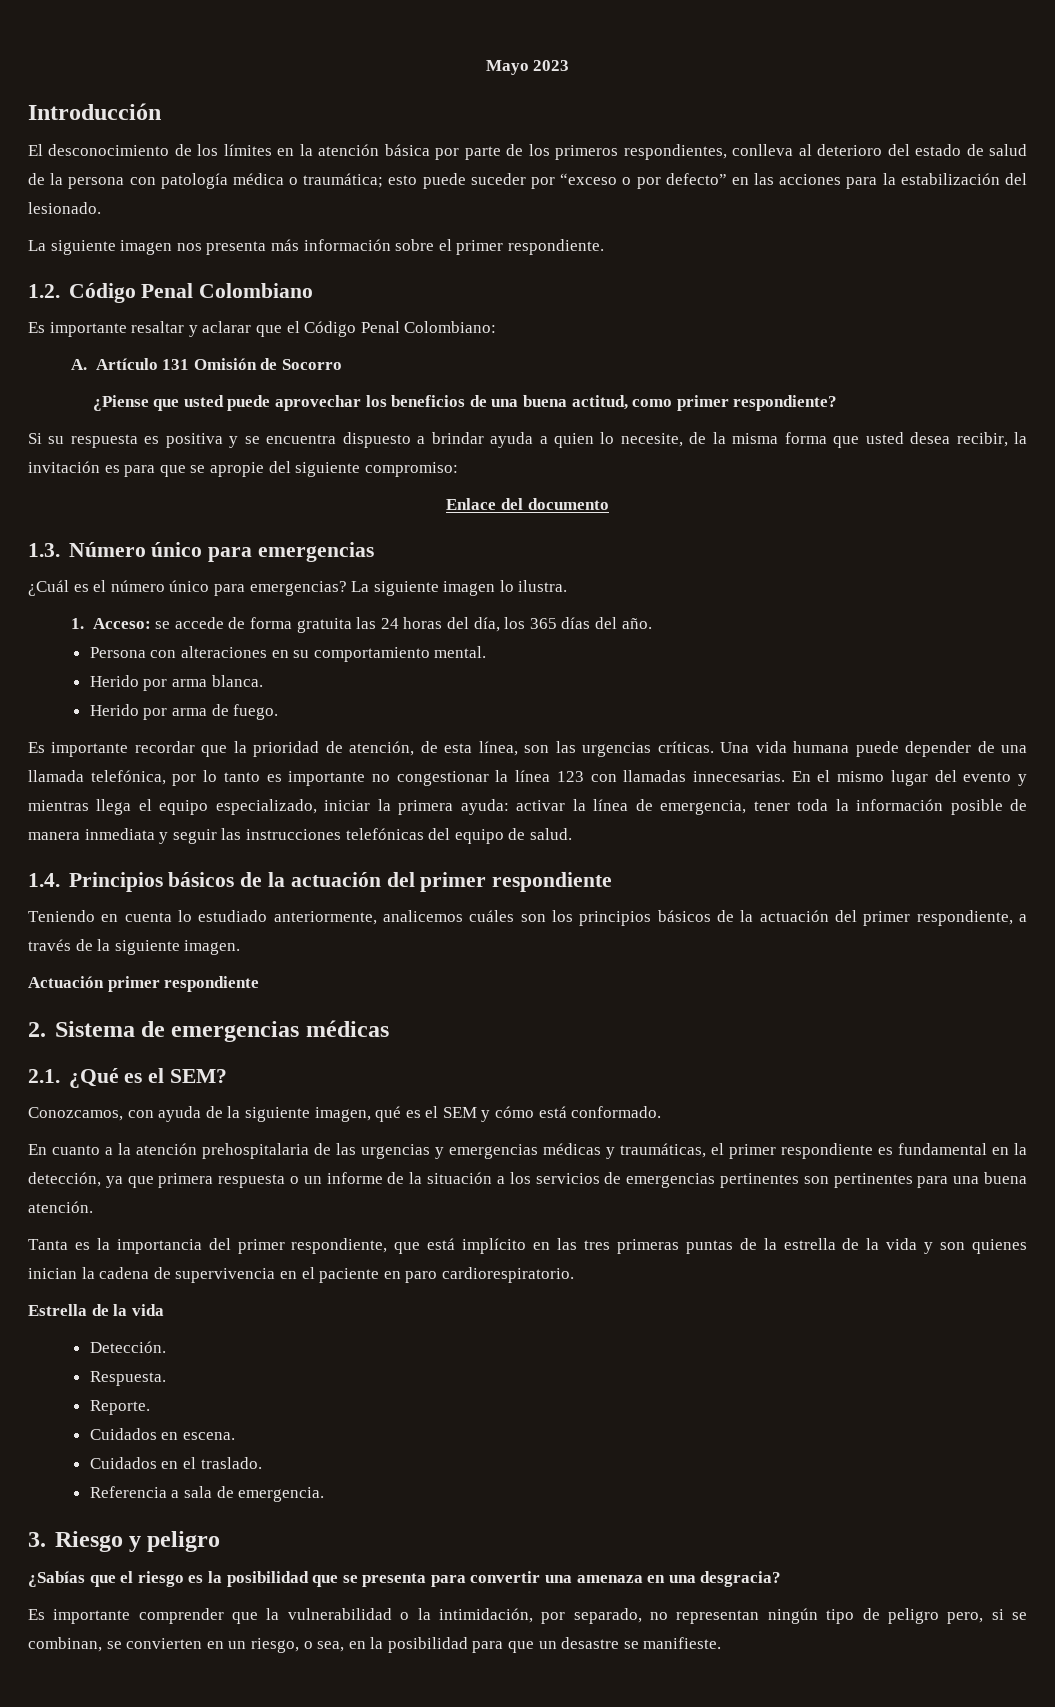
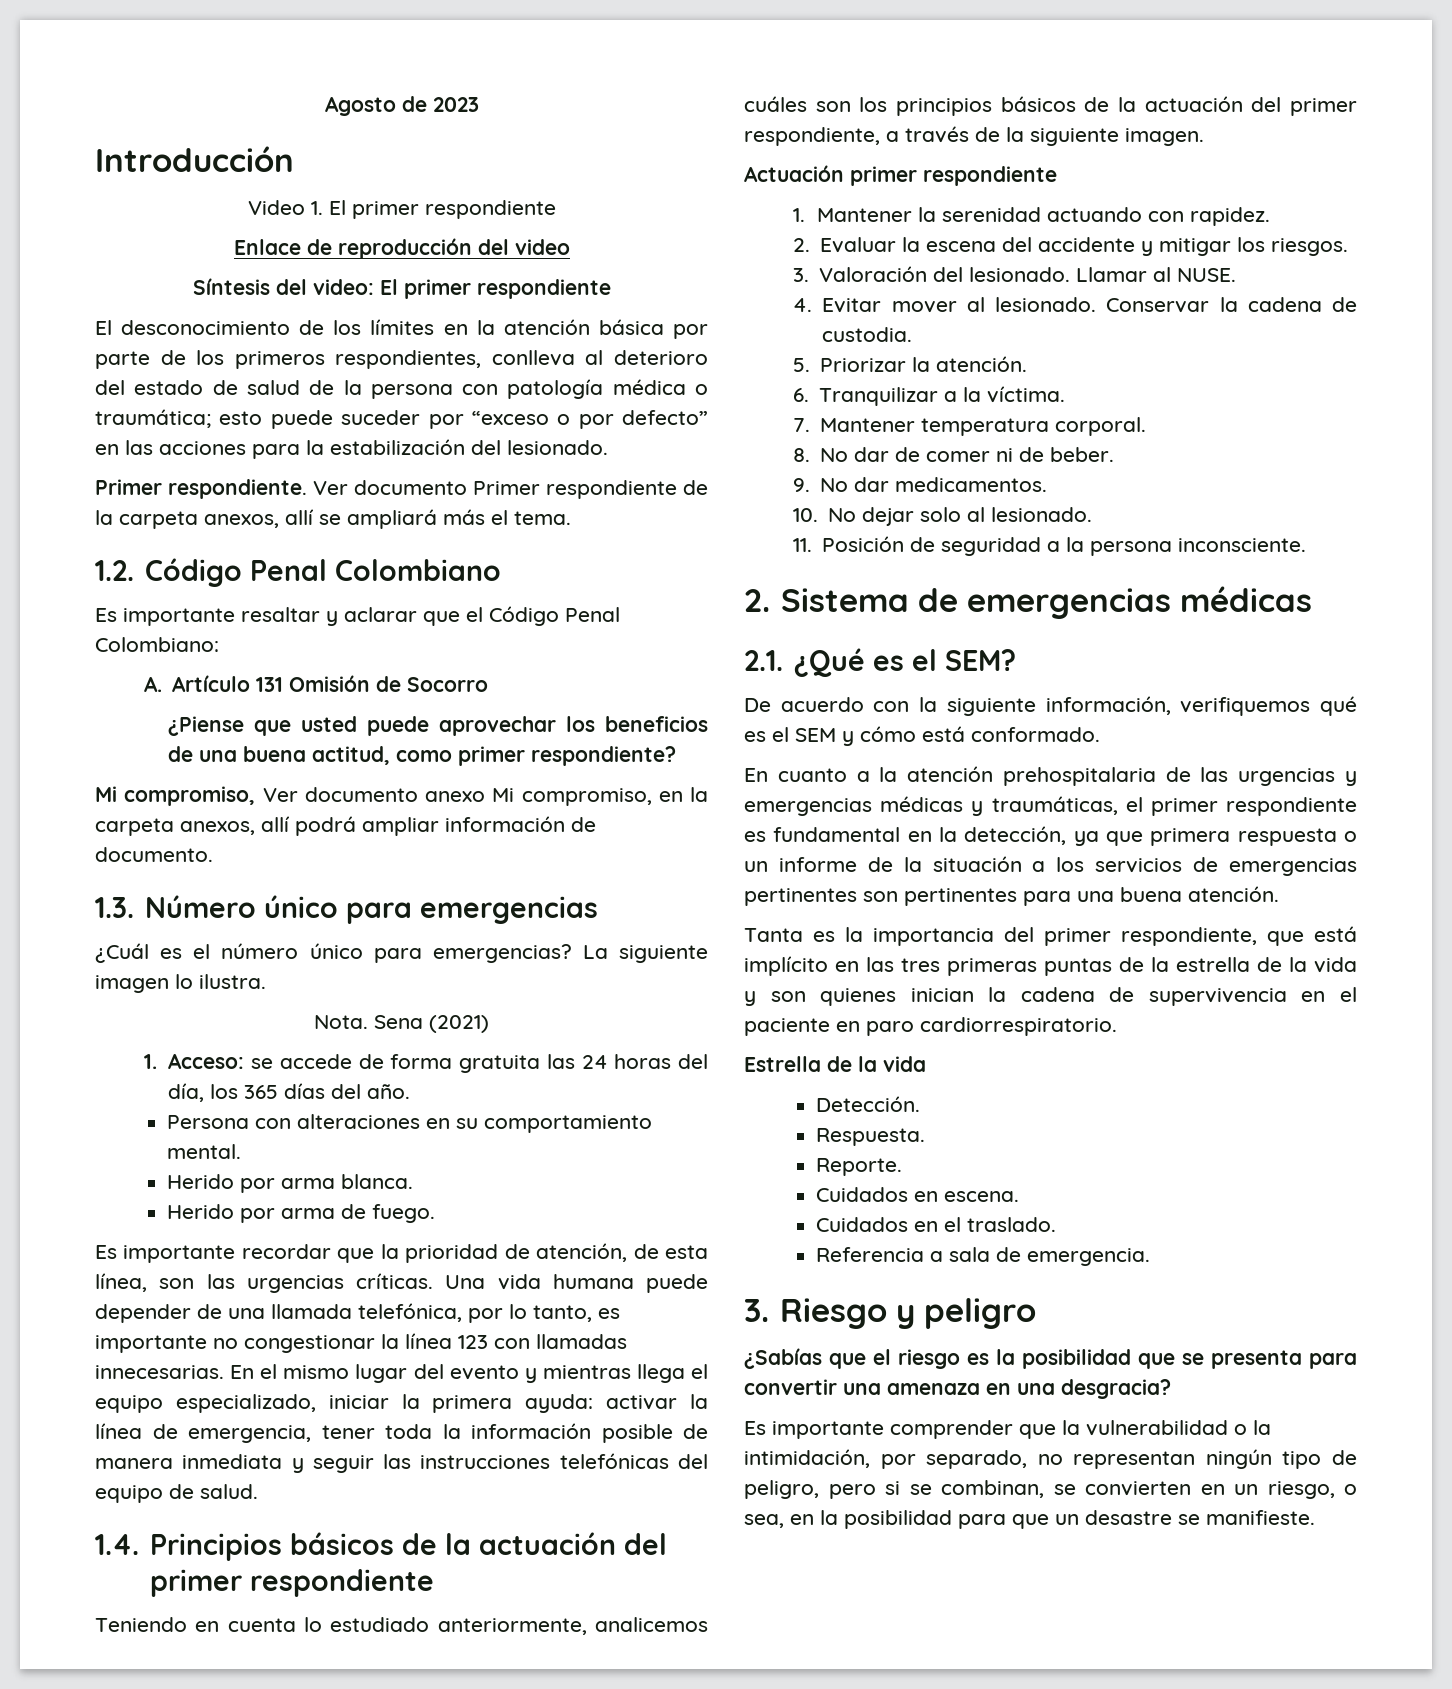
[485,60,529,75] Mayo -> [324,96,427,116] Agosto de
(161, 111) none -> [247,200,556,219] [233,238,570,259] [192,278,611,299] // Video 1. El primer respondiente // Enlace de reproducción del video // Síntesis del video: El primer respondiente
[28,239,604,255] La siguiente imagen nos presenta más información sobre el primer respondiente. -> [95,479,708,499] [95,509,571,529] Primer respondiente. Ver documento Primer respondiente de la carpeta anexos, allí se ampliará más el tema.
[28,432,1028,448] [28,461,458,477] [446,498,609,510] Si su respuesta es positiva y se encuentra dispuesto a brindar ayuda a quien lo necesite, de la misma forma que usted desea recibir, la invitación es para que se apropie del siguiente compromiso: // Enlace del documento -> [95,786,708,806] [95,816,596,836] [95,847,213,862] Mi compromiso, Ver documento anexo Mi compromiso, en la carpeta anexos, allí podrá ampliar información de documento.
(568, 586) none -> [314,1015,489,1033] // Nota. Sena (2021)
[223,772,260,782] tanto -> [533,1305,592,1322] tanto,
(260, 984) none -> [792,207,1271,226] [792,237,1349,256] [792,266,1237,282] [792,297,1357,313] [822,327,913,342] [792,356,1028,372] [792,386,1066,406] [792,417,1147,436] [792,447,1115,462] [792,477,1048,492] [792,507,1093,526] [792,536,1307,556] // 1. Mantener la serenidad actuando con rapidez. // 2. Evaluar la escena del accidente y mitigar los riesgos. // 3. Valoración del lesionado. Llamar al NUSE. // 4. Evitar mover al lesionado. Conservar la cadena de custodia. // 5. Priorizar la atención. // 6. Tranquilizar a la víctima. // 7. Mantener temperatura corporal. // 8. No dar de comer ni de beber. // 9. No dar medicamentos. // 10. No dejar solo al lesionado. // 11. Posición de seguridad a la persona inconsciente.
[28,1106,371,1122] Conozcamos, con ayuda de la siguiente imagen, -> [744,696,1311,716] De acuerdo con la siguiente información, verifiquemos
[441,1267,574,1283] cardiorespiratorio. -> [920,1017,1117,1036] cardiorrespiratorio.
[887,1608,984,1624] peligro pero, -> [744,1480,876,1499] peligro, pero

